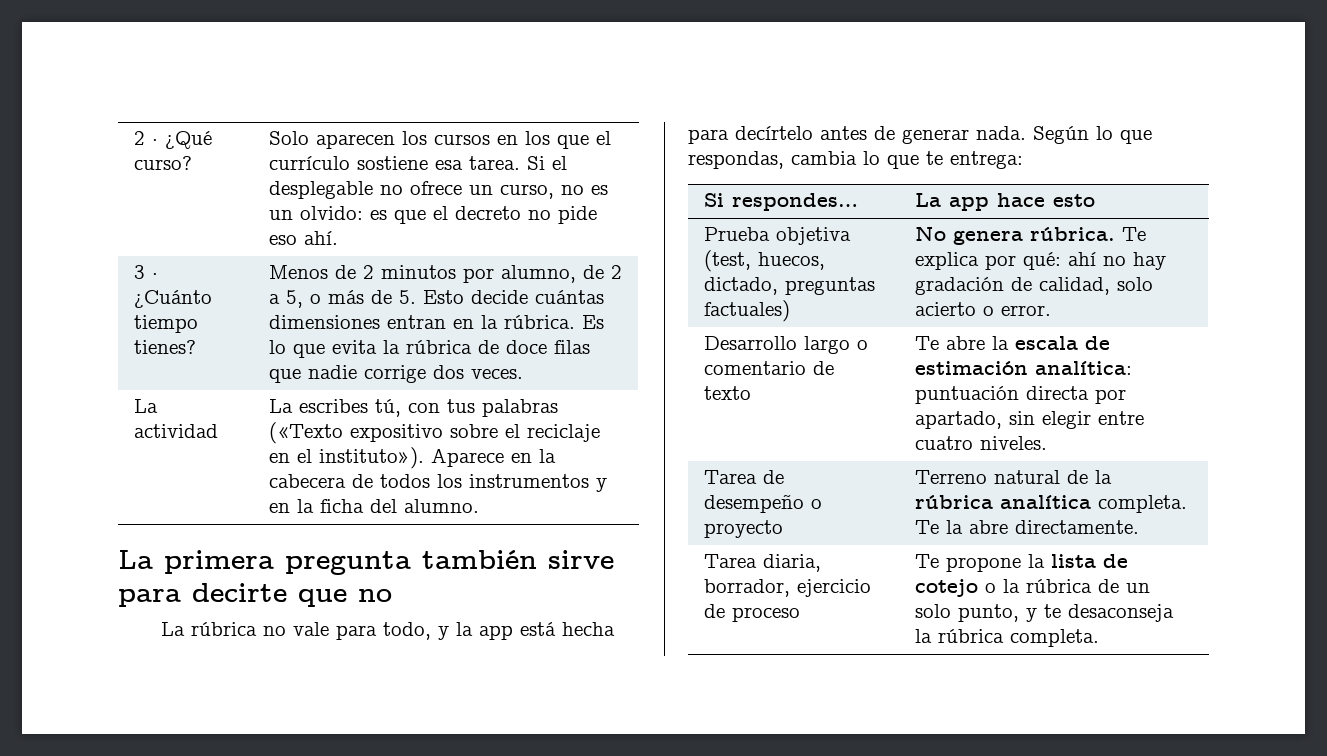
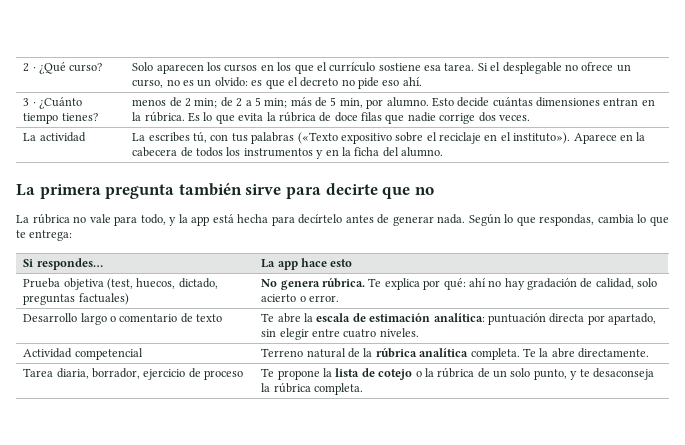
[269,265,623,283] [269,290,417,308] Menos de 2 minutos por alumno, de 2 a 5, o más de 5. -> [132,97,429,109] menos de 2 min; de 2 a 5 min; más de 5 min, por alumno.
[704,470,785,484] [704,494,823,513] [704,520,784,538] Tarea de desempeño o proyecto -> [23,348,143,360] Actividad competencial

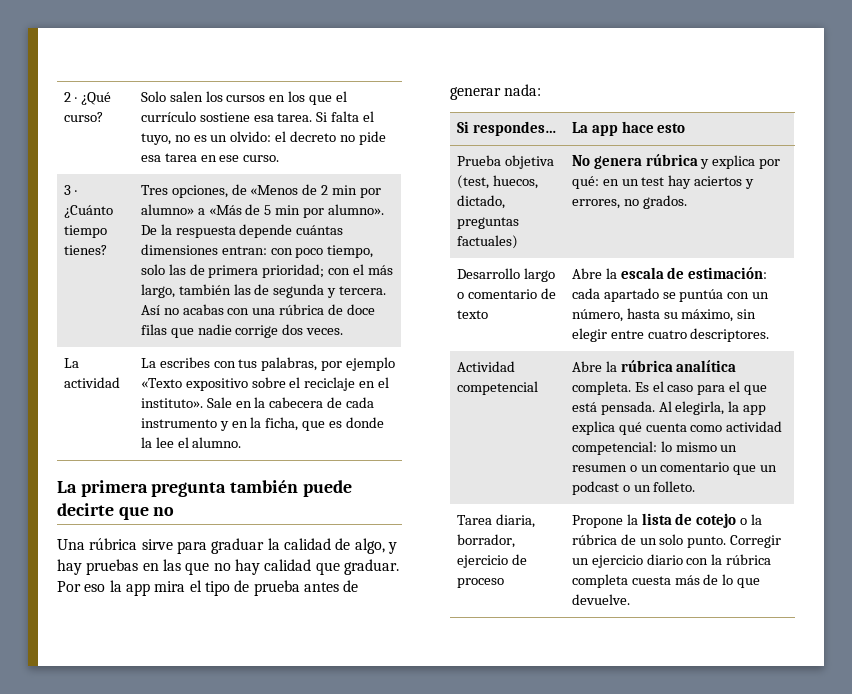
[156,64,204,74] aparecen -> [169,91,203,102] salen
[490,62,631,74] [132,79,164,88] el desplegable no ofrece un curso, -> [331,111,375,122] [140,133,171,145] falta el tuyo,
[251,79,285,89] es que -> (272, 136) none
[382,77,422,86] eso ahí. -> [140,153,280,162] esa tarea en ese curso.
[132,97,655,109] [132,111,276,124] menos de 2 min; de 2 a 5 min; más de 5 min, por alumno. Esto decide cuántas dimensiones entran en la rúbrica. Es lo que evita la -> [140,184,382,198] [140,204,385,218] [140,224,344,238] [140,244,374,258] [140,264,394,278] [140,284,387,298] [140,304,276,315] Tres opciones, de «Menos de 2 min por alumno» a «Más de 5 min por alumno». De la respuesta depende cuántas dimensiones entran: con poco tiempo, solo las de primera prioridad; con el más largo, también las de segunda y tercera. Así no acabas con una
[193,131,208,143] tú, -> (210, 362) none
[251,132,338,144] palabras («Texto -> [261,357,396,371] [140,378,182,388] palabras, por ejemplo «Texto
[513,132,617,144] instituto»). Aparece -> [140,397,232,408] instituto». Sale
[196,147,399,159] todos los instrumentos y en la ficha del -> [346,397,375,408] [140,417,385,431] [140,437,189,448] cada instrumento y en la ficha, que es donde la lee el
[245,184,321,199] sirve para -> [302,480,352,497] puede
[16,213,670,226] [16,230,73,241] La rúbrica no vale para todo, y la app está hecha para decírtelo antes de generar nada. Según lo que respondas, cambia lo que te entrega: -> [57,538,397,554] [57,559,399,575] [57,580,359,596] [450,84,542,100] Una rúbrica sirve para graduar la calidad de algo, y hay pruebas en las que no hay calidad que graduar. Por eso la app mira el tipo de prueba antes de generar nada:
[322,278,382,288] rúbrica. Te -> [645,154,710,169] rúbrica y
[468,278,658,290] [261,294,340,302] ahí no hay gradación de calidad, solo acierto o error. -> [602,175,755,189] [571,195,687,209] en un test hay aciertos y errores, no grados.
[261,313,301,323] Te abre -> [571,268,602,279] Abre
[369,313,657,325] estimación analítica: puntuación directa por apartado, -> [688,267,768,279] [571,288,770,302] [571,308,734,322] estimación: cada apartado se puntúa con un número, hasta su máximo,
[379,328,419,337] niveles. -> [690,328,770,342] descriptores.
[261,348,361,358] Terreno natural de -> [571,361,602,372] Abre
[522,348,650,358] Te la abre directamente. -> [634,381,768,395] [571,401,767,415] [571,421,783,435] [571,441,738,455] [571,462,778,475] [571,481,696,495] Es el caso para el que está pensada. Al elegirla, la app explica qué cuenta como actividad competencial: lo mismo un resumen o un comentario que un podcast o un folleto.
[261,368,320,380] Te propone -> [571,515,623,528] Propone
[533,368,654,380] [261,382,364,395] punto, y te desaconseja la rúbrica completa. -> [687,535,782,548] [571,554,772,568] [571,574,761,588] [571,594,630,605] punto. Corregir un ejercicio diario con la rúbrica completa cuesta más de lo que devuelve.

